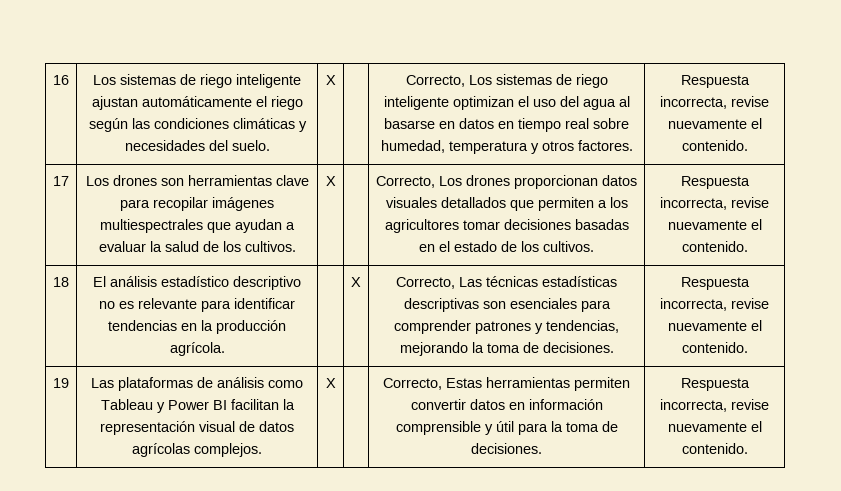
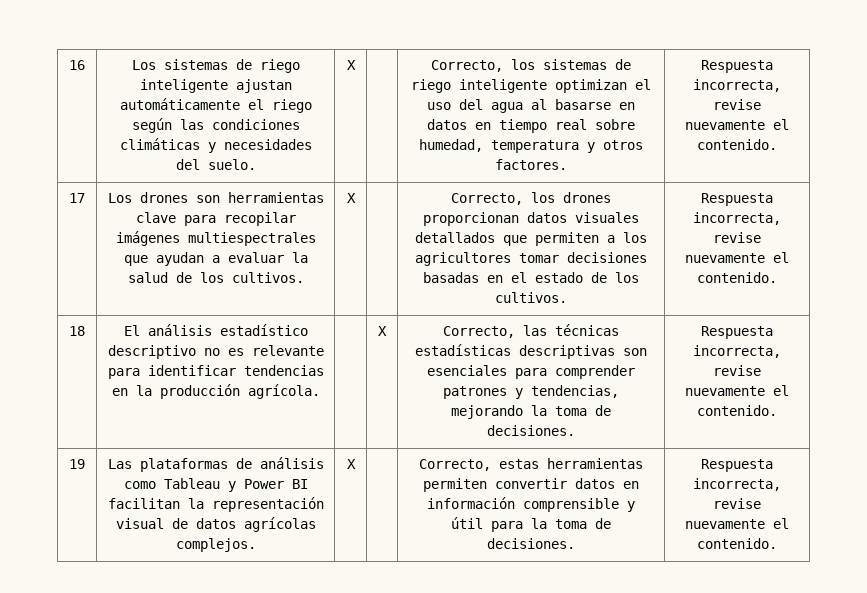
[468,75,492,85] Los -> [511,59,535,70] los
[439,176,462,186] Los -> [531,192,555,203] los
[459,277,482,287] Las -> [523,325,547,336] las
[446,378,482,388] Estas -> [499,459,539,469] estas

